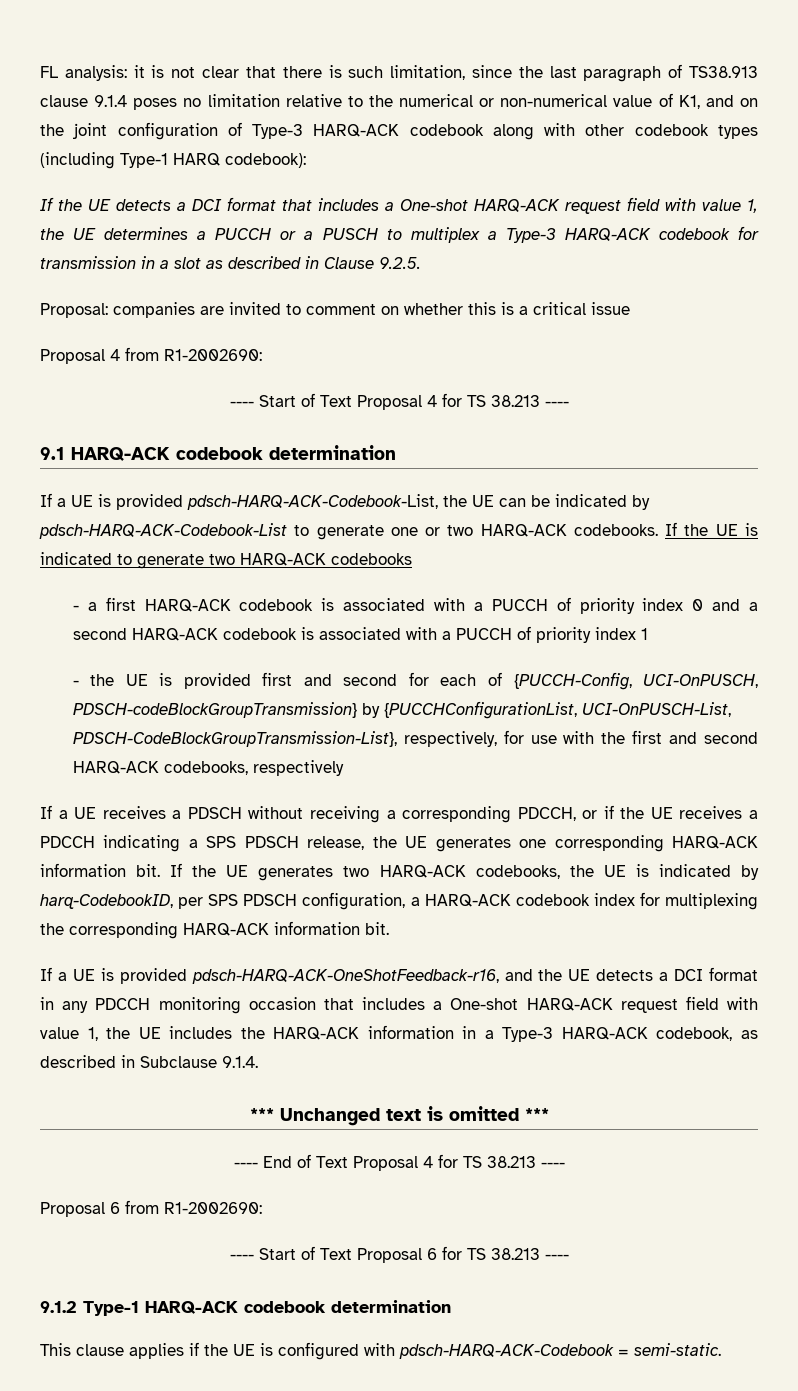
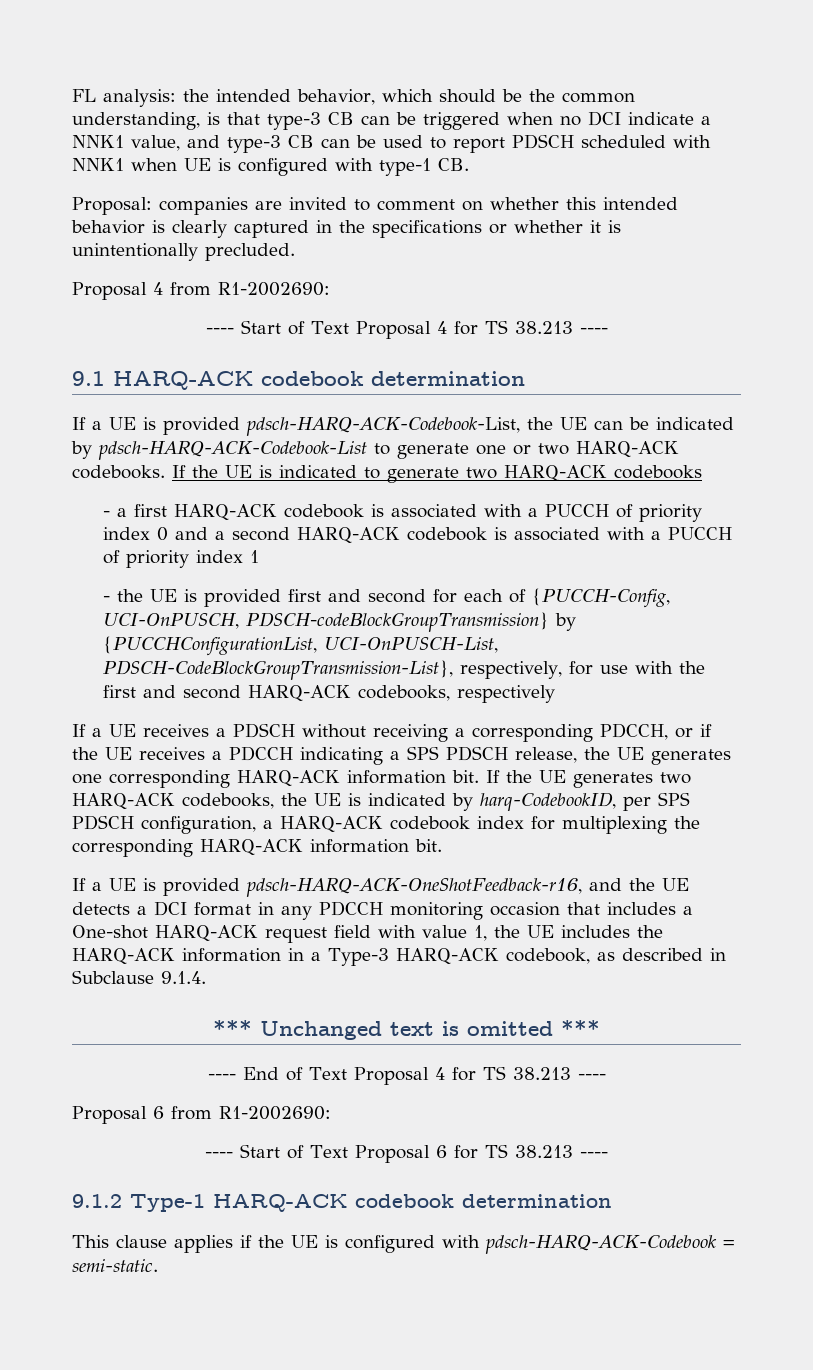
[133,64,758,82] [40,93,758,110] [40,122,758,140] [40,152,306,169] [40,197,758,214] [40,226,759,243] [40,256,421,269] it is not clear that there is such limitation, since the last paragraph of TS38.913 clause 9.1.4 poses no limitation relative to the numerical or non-numerical value of K1, and on the joint configuration of Type-3 HARQ-ACK codebook along with other codebook types (including Type-1 HARQ codebook): // If the UE detects a DCI format that includes a One-shot HARQ-ACK request field with value 1, the UE determines a PUCCH or a PUSCH to multiplex a Type-3 HARQ-ACK codebook for transmission in a slot as described in Clause 9.2.5. -> [183,89,635,105] [72,111,711,130] [72,134,711,153] [72,158,469,176] the intended behavior, which should be the common understanding, is that type-3 CB can be triggered when no DCI indicate a NNK1 value, and type-3 CB can be used to report PDSCH scheduled with NNK1 when UE is configured with type-1 CB.
[501,302,630,315] is a critical issue -> [603,197,678,210] [71,220,621,238] [72,243,295,261] intended behavior is clearly captured in the specifications or whether it is unintentionally precluded.

